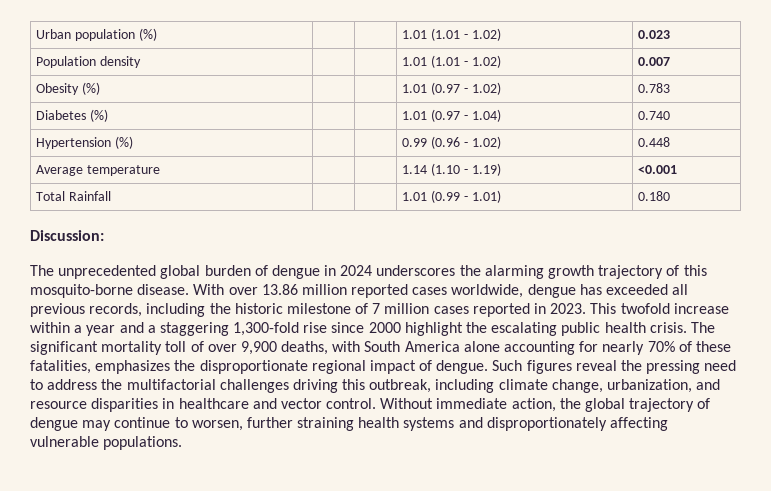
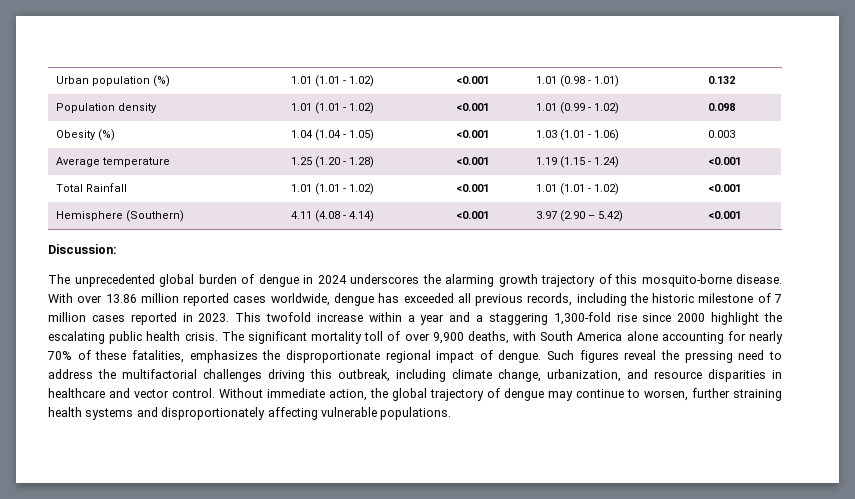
[402,28,501,41] [638,30,671,39] | | 1.01 (1.01 - 1.02) | 0.023 -> [290,75,374,87] [455,76,489,84] [535,75,619,87] [707,76,735,84] 1.01 (1.01 - 1.02) | <0.001 | 1.01 (0.98 - 1.01) | 0.132
[402,55,501,68] [638,57,671,66] [36,82,101,95] [402,82,501,95] [638,83,671,93] [36,109,109,122] [402,109,501,122] [638,111,671,120] [36,136,134,149] [402,136,501,149] [638,137,671,147] [36,165,161,176] [402,163,501,176] [638,165,678,174] [36,191,112,201] [402,190,501,203] [638,191,671,201] | | 1.01 (1.01 - 1.02) | 0.007 // Obesity (%) | | | 1.01 (0.97 - 1.02) | 0.783 // Diabetes (%) | | | 1.01 (0.97 - 1.04) | 0.740 // Hypertension (%) | | | 0.99 (0.96 - 1.02) | 0.448 // Average temperature | | | 1.14 (1.10 - 1.19) | <0.001 // Total Rainfall | | | 1.01 (0.99 - 1.01) | 0.180 -> [290,102,374,114] [455,103,489,111] [535,102,619,114] [707,103,735,111] [55,129,115,141] [290,129,374,141] [455,130,489,138] [535,129,619,141] [707,130,735,138] [55,157,170,167] [290,156,374,168] [455,157,489,165] [535,156,619,168] [707,157,741,165] [55,183,127,192] [290,183,374,195] [455,184,489,192] [535,183,619,195] [707,184,741,192] [55,210,184,222] [290,210,374,222] [455,211,489,219] [535,210,623,222] [707,211,741,219] 1.01 (1.01 - 1.02) | <0.001 | 1.01 (0.99 - 1.02) | 0.098 // Obesity (%) | 1.04 (1.04 - 1.05) | <0.001 | 1.03 (1.01 - 1.06) | 0.003 // Average temperature | 1.25 (1.20 - 1.28) | <0.001 | 1.19 (1.15 - 1.24) | <0.001 // Total Rainfall | 1.01 (1.01 - 1.02) | <0.001 | 1.01 (1.01 - 1.02) | <0.001 // Hemisphere (Southern) | 4.11 (4.08 - 4.14) | <0.001 | 3.97 (2.90 – 5.42) | <0.001

